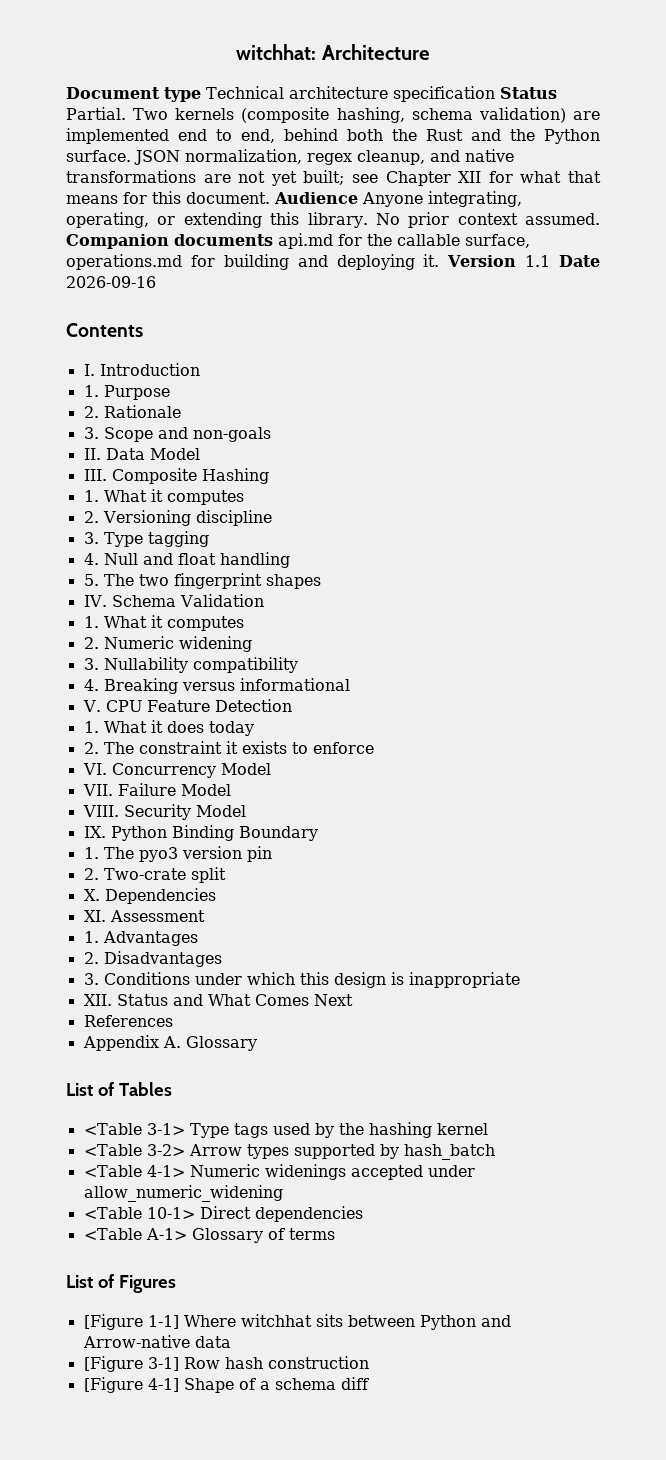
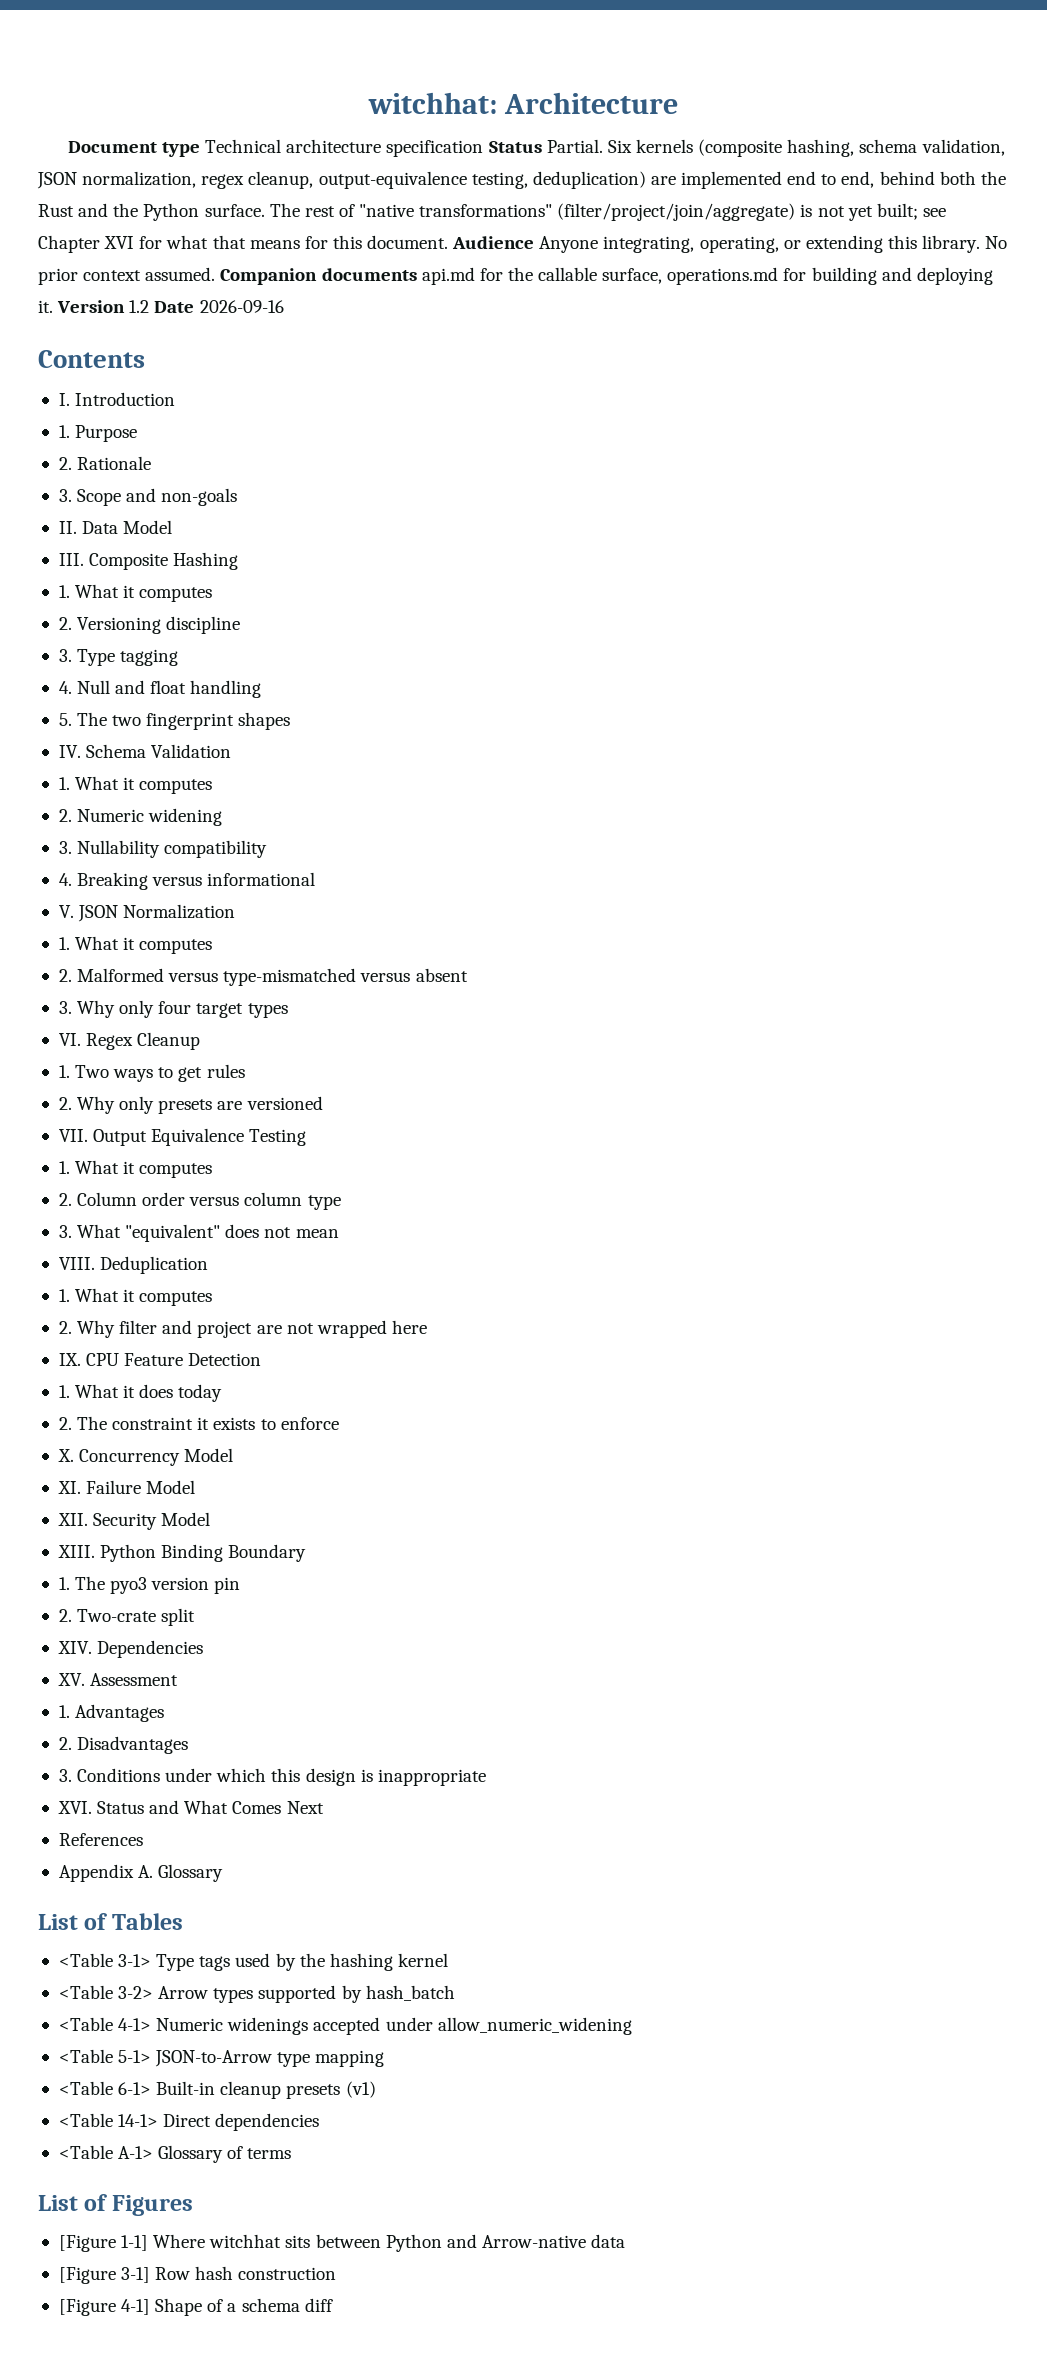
[133,108,169,120] Two -> [607,140,632,153] Six
[478,107,566,123] validation) -> [921,139,1005,156] [37,171,646,189] validation, JSON normalization, regex cleanup, output-equivalence testing, deduplication)
[134,149,514,165] [66,170,231,183] JSON normalization, regex cleanup, and native transformations are -> [269,203,813,221] The rest of "native transformations" (filter/project/join/aggregate) is
[458,171,482,183] XII -> [104,236,135,249] XVI
[525,255,551,267] 1.1 -> [129,300,150,313] 1.2
(101, 706) none -> [78,904,236,922] [58,936,213,954] [58,968,468,986] [58,1000,288,1018] [58,1032,201,1050] [58,1064,245,1082] [58,1096,323,1114] [58,1128,307,1146] [58,1160,213,1178] [58,1192,341,1210] [58,1224,339,1242] [58,1256,209,1274] [58,1288,213,1306] [58,1320,427,1338] [58,1353,81,1366] JSON Normalization // 1. What it computes // 2. Malformed versus type-mismatched versus absent // 3. Why only four target types // VI. Regex Cleanup // 1. Two ways to get rules // 2. Why only presets are versioned // VII. Output Equivalence Testing // 1. What it computes // 2. Column order versus column type // 3. What "equivalent" does not mean // VIII. Deduplication // 1. What it computes // 2. Why filter and project are not wrapped here // IX.
[82,763,107,775] VI. -> [57,1449,74,1462] X.
[82,784,113,796] VII. -> [57,1481,81,1494] XI.
[82,805,119,817] VIII. -> [57,1513,88,1526] XII.
[83,826,106,838] IX. -> [57,1545,95,1558] XIII.
[83,889,100,901] X. -> [57,1641,92,1654] XIV.
[83,910,106,922] XI. -> [57,1673,85,1686] XV.
[83,994,112,1006] XII. -> [57,1801,92,1814] XVI.
[146,1207,195,1219] 10-1> -> [118,2050,385,2067] [58,2081,376,2099] [58,2113,159,2127] 5-1> JSON-to-Arrow type mapping // <Table 6-1> Built-in cleanup presets (v1) // <Table 14-1>

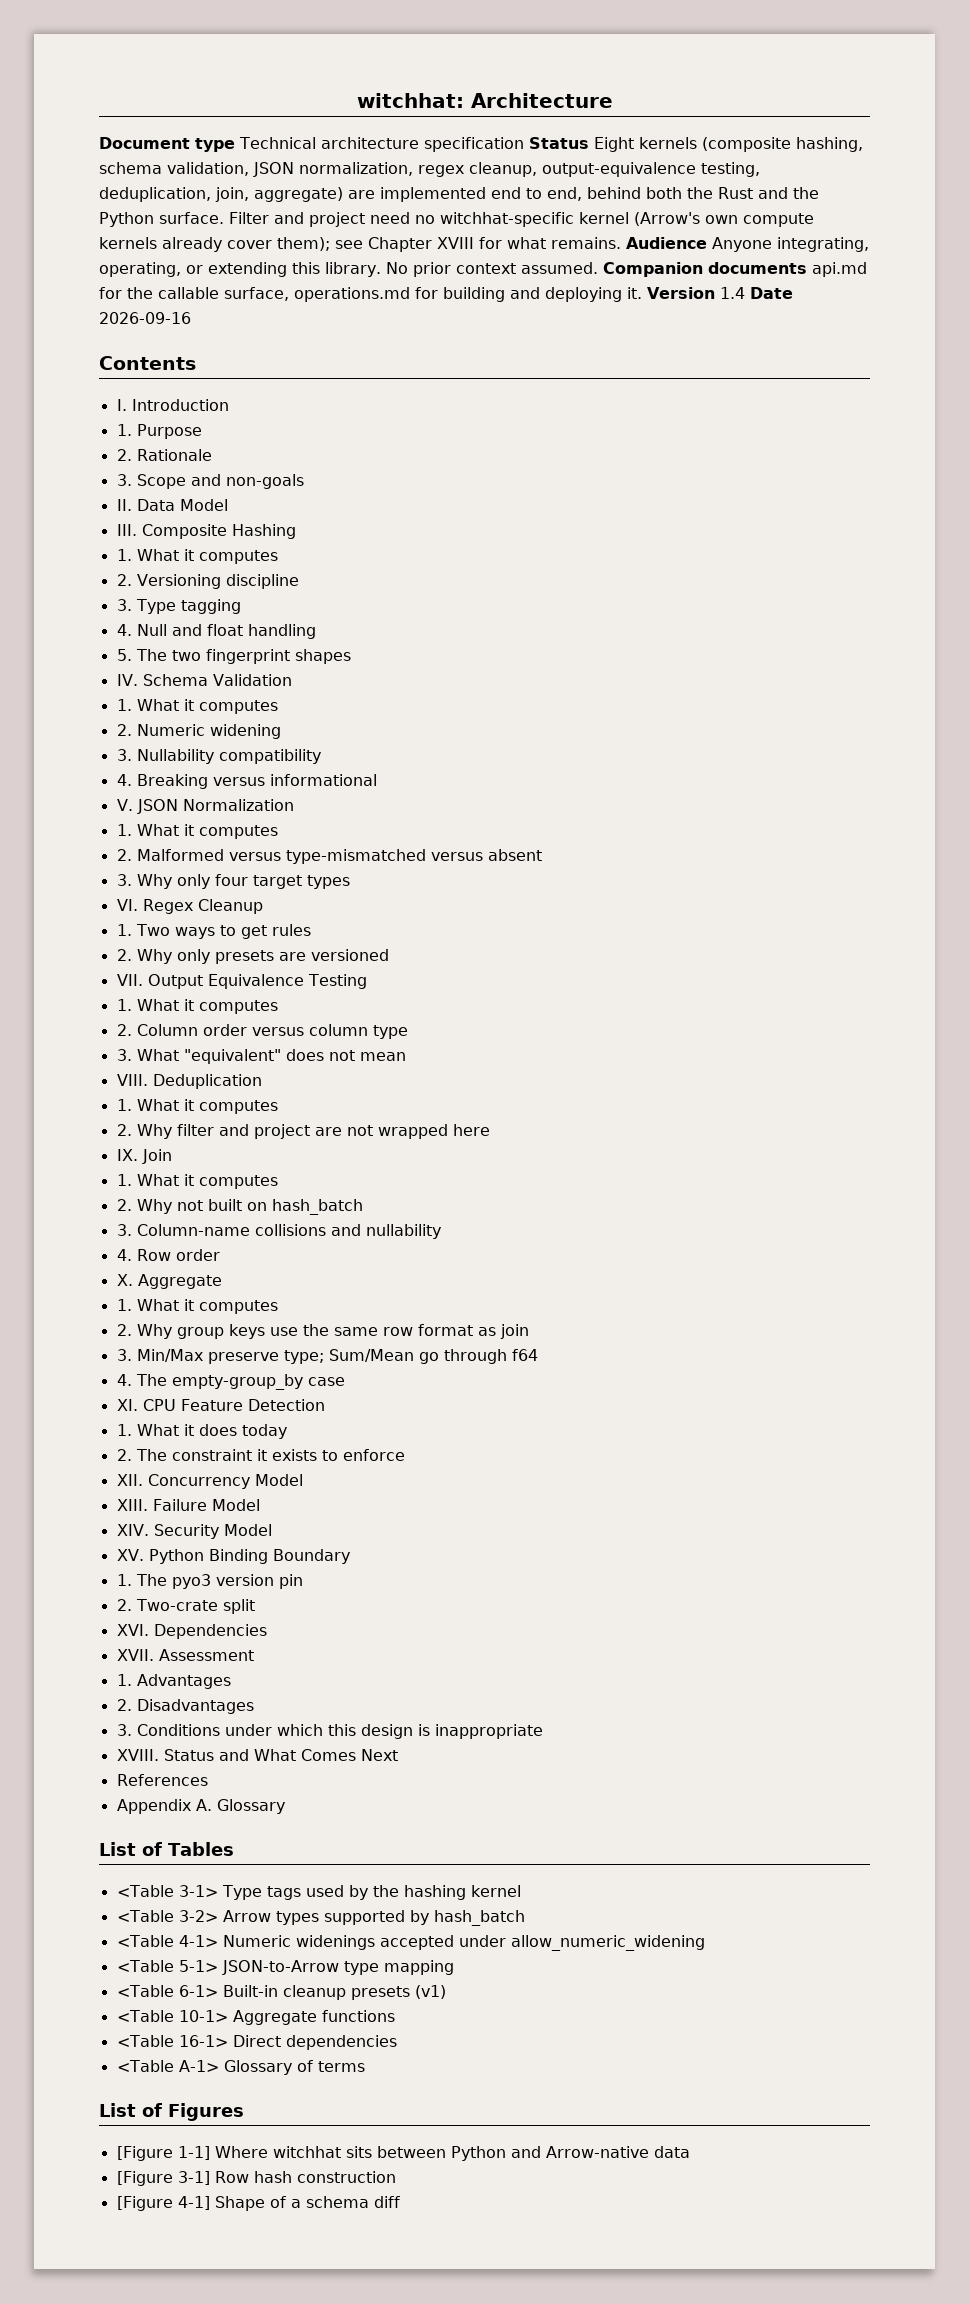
[546,139,632,153] Partial. Six -> [593,137,634,152] Eight
[532,171,646,189] deduplication) -> [99,187,343,202] deduplication, join, aggregate)
[269,203,918,221] The rest of "native transformations" (filter/project/join/aggregate) is not yet built; -> [229,212,814,227] [99,237,330,252] Filter and project need no witchhat-specific kernel (Arrow's own compute kernels already cover them);
[104,236,135,249] XVI -> [437,237,474,249] XVIII
[212,235,449,249] that means for this document. -> [551,237,621,249] remains.
[129,300,150,313] 1.2 -> [719,287,745,299] 1.4
(81, 1359) none -> [141,1149,172,1164] [116,1174,278,1189] [116,1199,363,1215] [116,1224,441,1239] [116,1249,220,1261] [116,1274,222,1289] [116,1299,278,1314] [116,1324,529,1339] [116,1349,538,1364] [116,1374,345,1390] [116,1399,138,1411] Join // 1. What it computes // 2. Why not built on hash_batch // 3. Column-name collisions and nullability // 4. Row order // X. Aggregate // 1. What it computes // 2. Why group keys use the same row format as join // 3. Min/Max preserve type; Sum/Mean go through f64 // 4. The empty-group_by case // XI.
[57,1449,74,1462] X. -> [116,1474,143,1486] XII.
[57,1481,81,1494] XI. -> [116,1499,148,1511] XIII.
[57,1513,88,1526] XII. -> [116,1524,149,1536] XIV.
[57,1545,95,1558] XIII. -> [116,1549,144,1561] XV.
[57,1641,92,1654] XIV. -> [116,1624,149,1636] XVI.
[57,1673,85,1686] XV. -> [116,1649,154,1661] XVII.
[57,1801,92,1814] XVI. -> [116,1749,159,1761] XVIII.
[118,2114,159,2127] 14-1> -> [178,2010,395,2025] [116,2035,228,2047] 10-1> Aggregate functions // <Table 16-1>

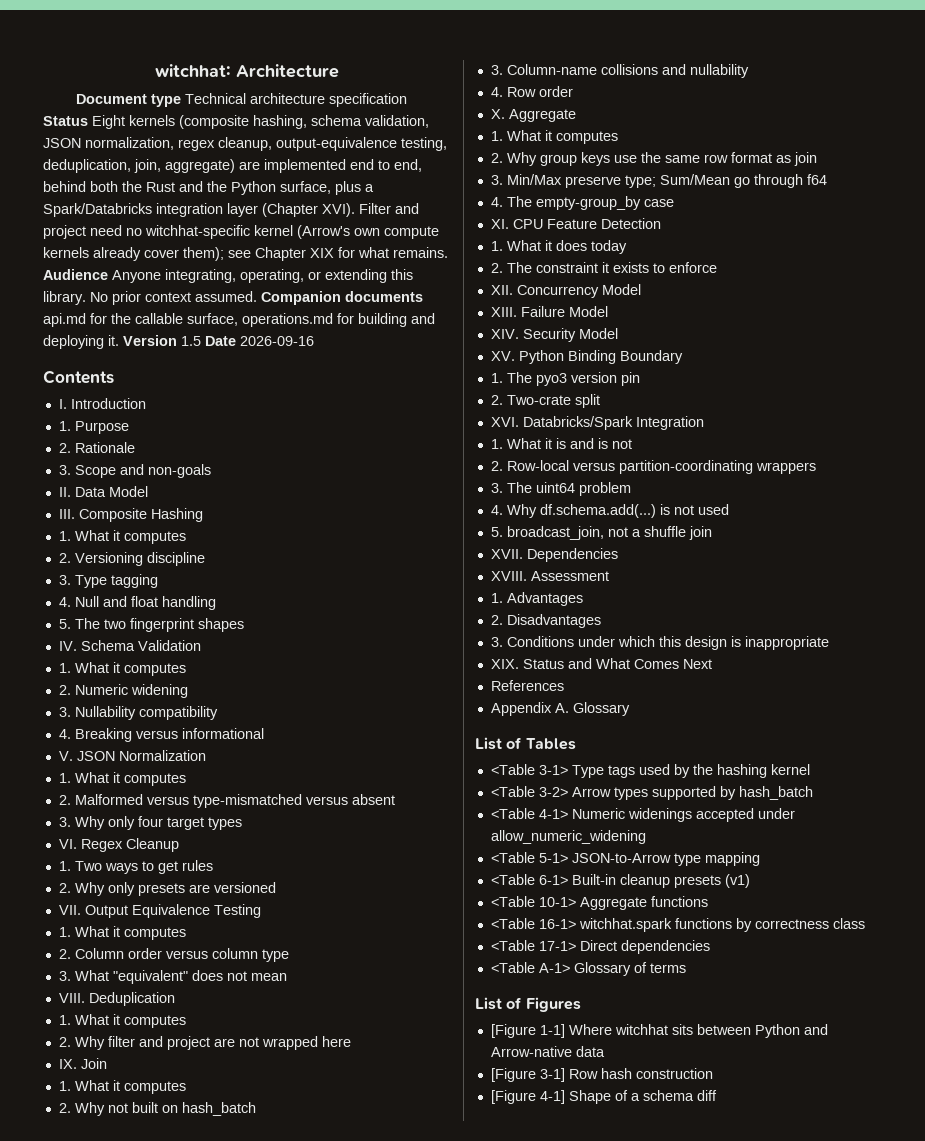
[159,212,224,224] surface. -> [280,181,374,195] [43,203,355,217] surface, plus a Spark/Databricks integration layer (Chapter XVI).
[437,237,474,249] XVIII -> [310,248,334,258] XIX
[719,287,745,299] 1.4 -> [181,336,201,346] 1.5
(149, 1630) none -> [522,416,704,430] [490,438,632,449] [490,460,816,474] [490,482,631,496] [490,504,729,518] [490,526,712,540] [490,549,523,559] Databricks/Spark Integration // 1. What it is and is not // 2. Row-local versus partition-coordinating wrappers // 3. The uint64 problem // 4. Why df.schema.add(...) is not used // 5. broadcast_join, not a shuffle join // XVII.
[116,1649,154,1661] XVII. -> [490,571,527,581] XVIII.
[116,1749,159,1761] XVIII. -> [490,659,519,669] XIX.
(228, 2041) none -> [578,918,865,932] [490,940,576,951] witchhat.spark functions by correctness class // <Table 17-1>

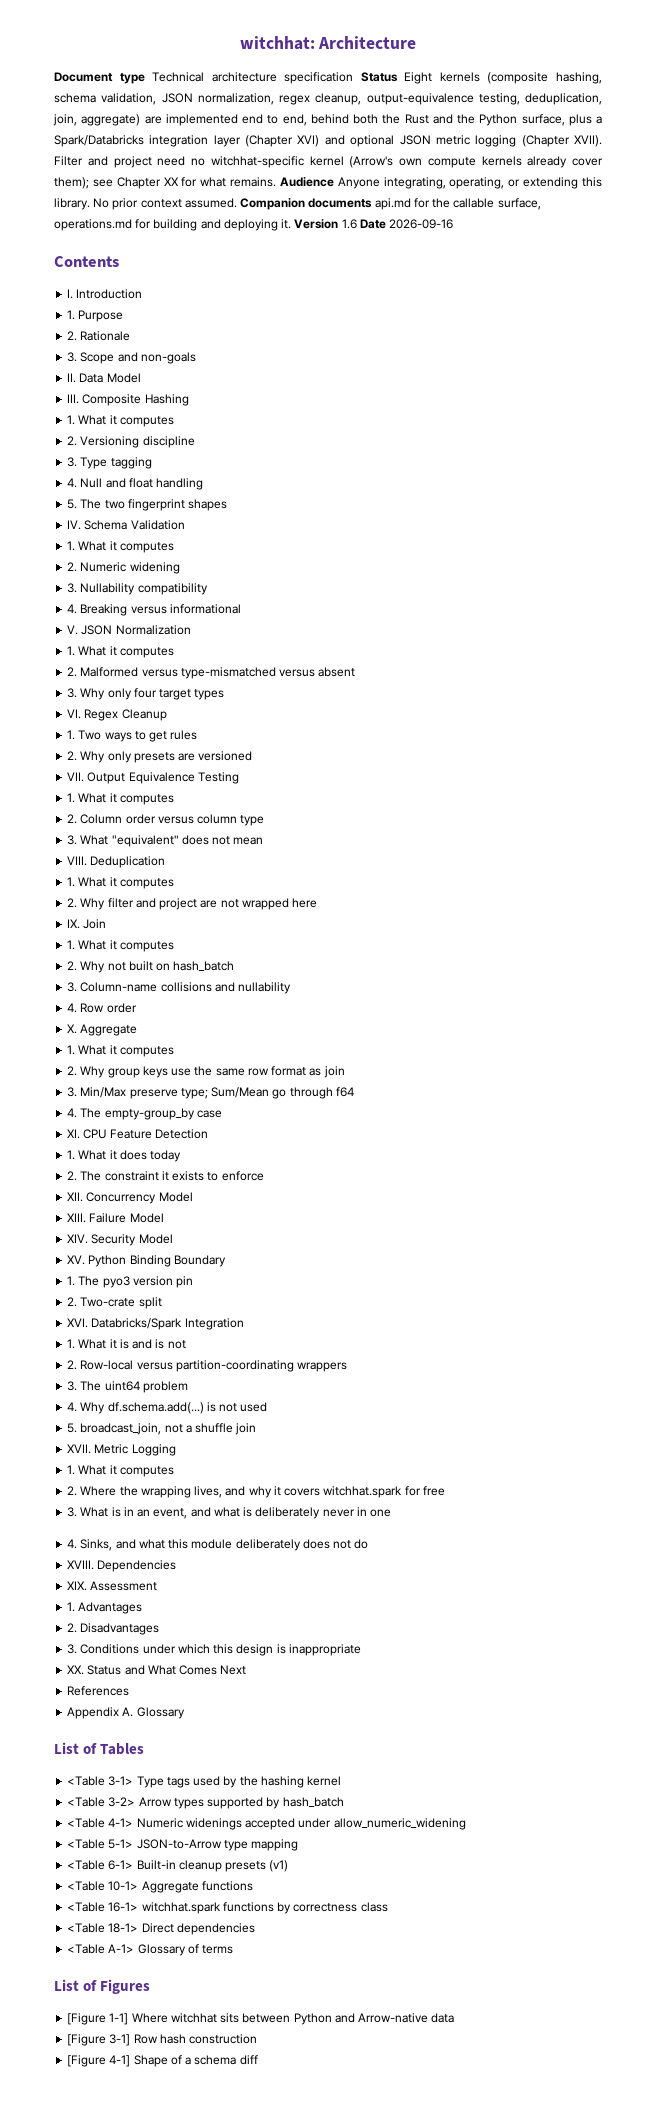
[322,203,355,217] XVI). -> [297,135,603,147] XVI) and optional JSON metric logging (Chapter XVII).
[310,248,334,258] XIX -> [163,177,179,186] XX
[181,336,201,346] 1.5 -> [341,219,357,229] 1.6
(523, 554) none -> [94,1444,176,1456] [67,1465,174,1477] [67,1486,445,1498] [67,1507,392,1519] [67,1539,369,1551] [67,1560,95,1570] Metric Logging // 1. What it computes // 2. Where the wrapping lives, and why it covers witchhat.spark for free // 3. What is in an event, and what is deliberately never in one // 4. Sinks, and what this module deliberately does not do // XVIII.
[490,571,527,581] XVIII. -> [67,1581,88,1591] XIX.
[490,659,519,669] XIX. -> [67,1665,85,1675] XX.
[538,941,576,951] 17-1> -> [108,1923,139,1933] 18-1>

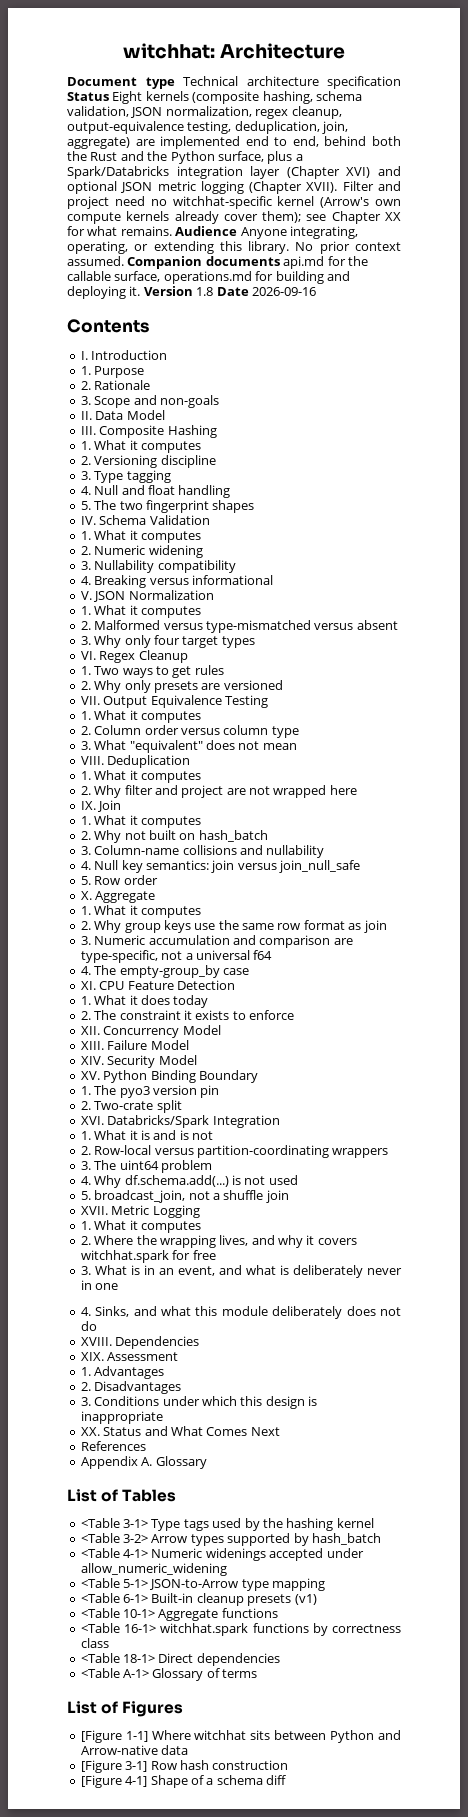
[341,219,357,229] 1.6 -> [196,287,214,296] 1.8
(78, 1008) none -> [94,860,360,873] [80,876,91,885] Null key semantics: join versus join_null_safe // 5.
[80,1087,333,1099] Min/Max preserve type; Sum/Mean go through -> [94,935,353,948] [80,950,250,963] Numeric accumulation and comparison are type-specific, not a universal

